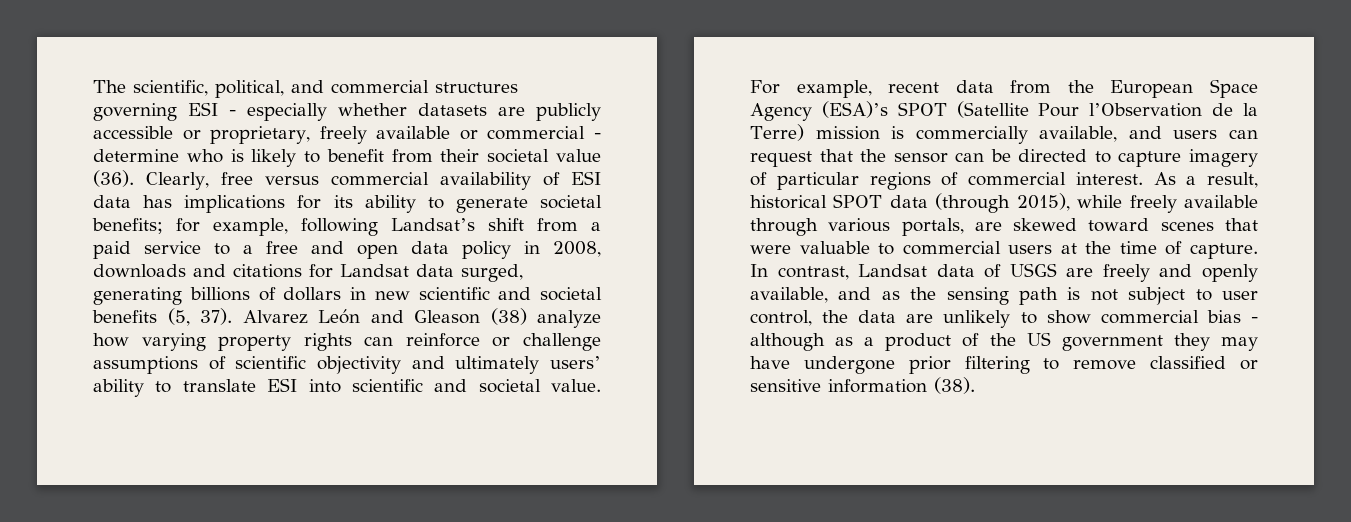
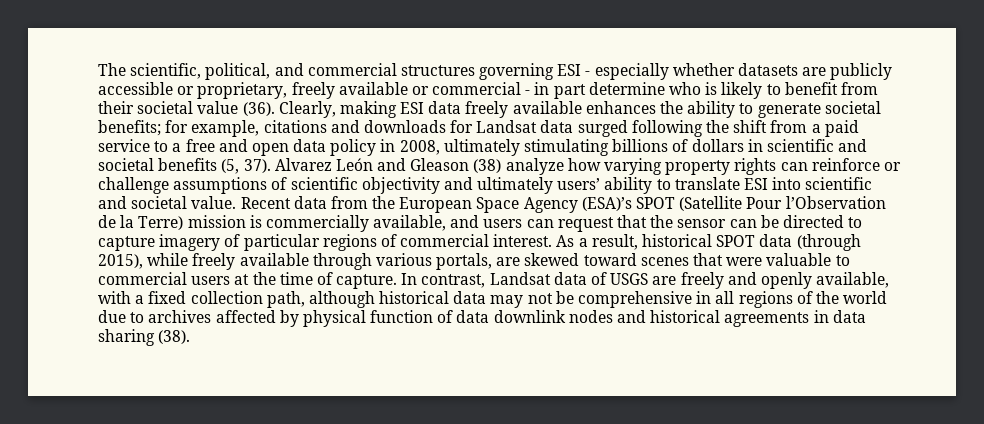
(601, 136) none -> [534,82,586,99] in part
[220,171,601,190] [93,195,353,213] free versus commercial availability of ESI data has implications for its -> [339,101,684,118] making ESI data freely available enhances the
[301,218,475,236] following Landsat’s -> [263,120,730,137] citations and downloads for Landsat data surged following the
[93,264,523,282] [93,287,182,305] downloads and citations for Landsat data surged, generating -> [443,139,610,156] ultimately stimulating
[374,291,410,300] new -> (763, 145) none
[750,80,940,98] For example, recent -> [240,197,291,209] Recent
[838,287,1258,305] [750,310,1258,328] [750,332,1258,351] [750,356,1258,374] [750,379,927,393] and as the sensing path is not subject to user control, the data are unlikely to show commercial bias - although as a product of the US government they may have undergone prior filtering to remove classified or sensitive information -> [98,291,888,308] [98,310,866,327] [98,329,155,346] with a fixed collection path, although historical data may not be comprehensive in all regions of the world due to archives affected by physical function of data downlink nodes and historical agreements in data sharing

